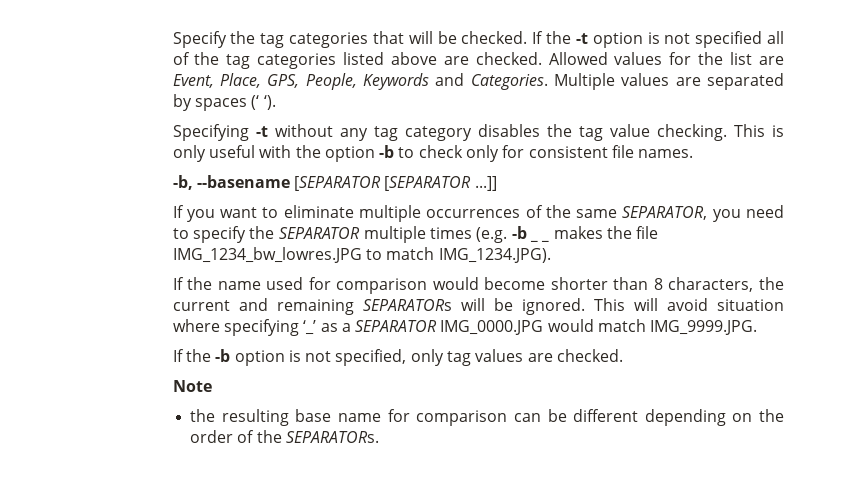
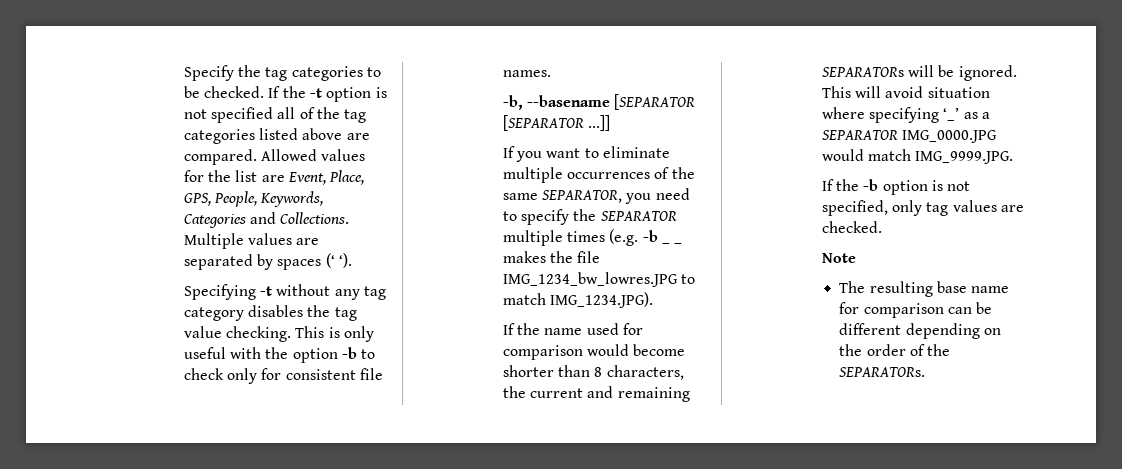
[372,31,433,44] that will -> [366,67,381,77] to
[475,52,542,65] checked. -> [183,149,257,165] compared.
[362,73,548,90] Keywords and Categories. -> [260,191,324,207] [183,212,350,228] Keywords, Categories and Collections.
[190,409,216,422] the -> [839,281,866,293] The

